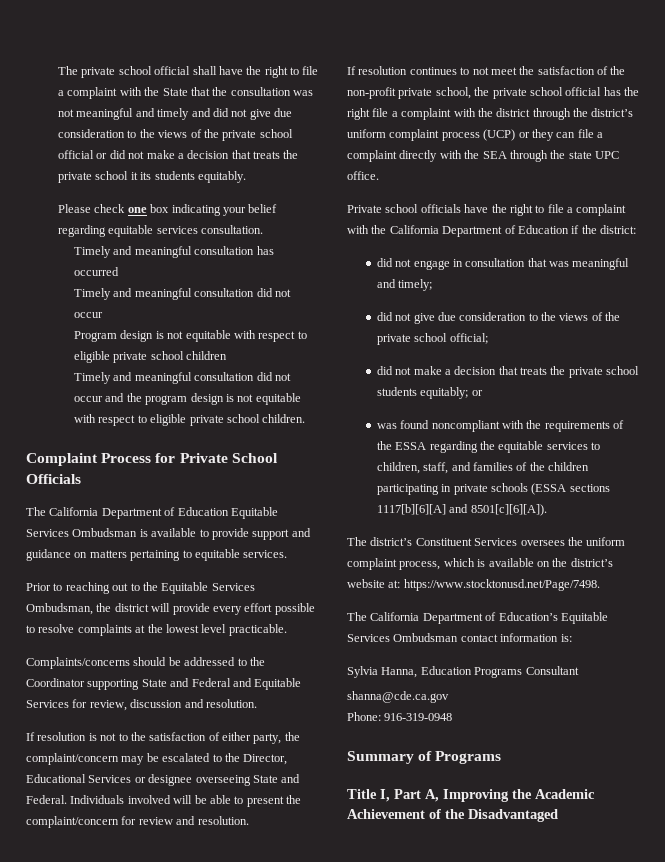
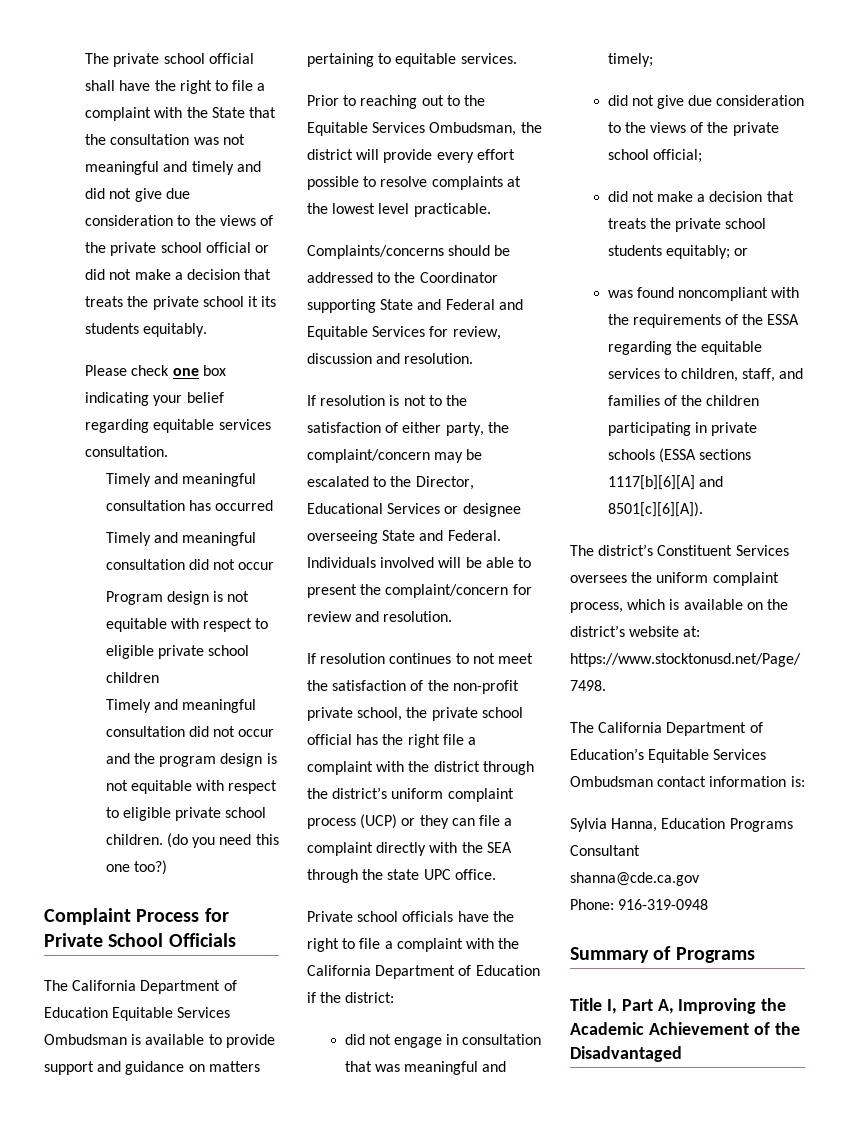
(306, 418) none -> [167,833,279,848] [105,860,168,875] (do you need this one too?)

